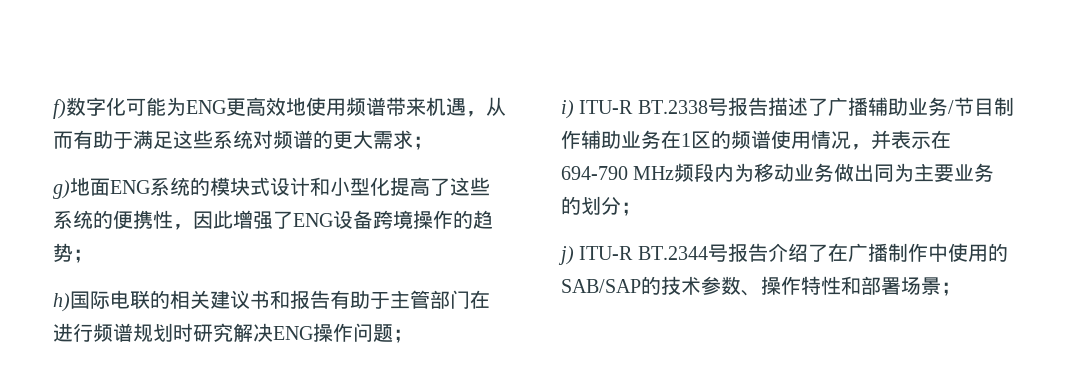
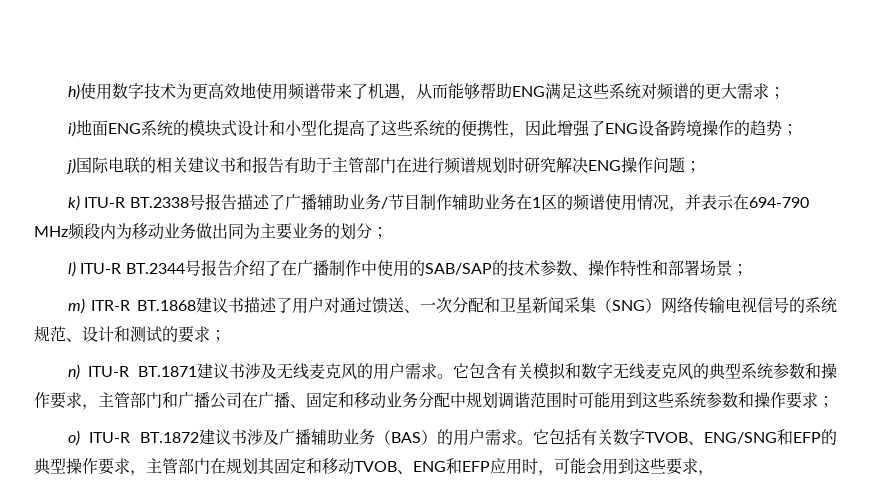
[53,97,226,119] f)数字化可能为ENG -> [67,83,192,100] h)使用数字技术为
(426, 106) none -> [351,83,368,99] 了
[73,130,133,149] 有助于 -> [447,83,545,100] 能够帮助ENG
[53,180,70,199] g) -> [67,121,76,137] i)
[53,293,70,312] h) -> [65,158,76,174] j)
[561,100,574,119] i) -> [67,195,80,211] k)
[558,246,574,265] j) -> [67,261,76,277] l)
(961, 289) none -> [67,297,837,314] [34,326,226,343] [67,362,837,380] [34,392,834,410] [67,429,837,446] [34,458,714,476] // m) ITR-R BT.1868建议书描述了用户对通过馈送、一次分配和卫星新闻采集（SNG）网络传输电视信号的系统规范、设计和测试的要求； // n) ITU-R BT.1871建议书涉及无线麦克风的用户需求。它包含有关模拟和数字无线麦克风的典型系统参数和操作要求，主管部门和广播公司在广播、固定和移动业务分配中规划调谐范围时可能用到这些系统参数和操作要求； // o) ITU-R BT.1872建议书涉及广播辅助业务（BAS）的用户需求。它包括有关数字TVOB、ENG/SNG和EFP的典型操作要求，主管部门在规划其固定和移动TVOB、ENG和EFP应用时，可能会用到这些要求，

